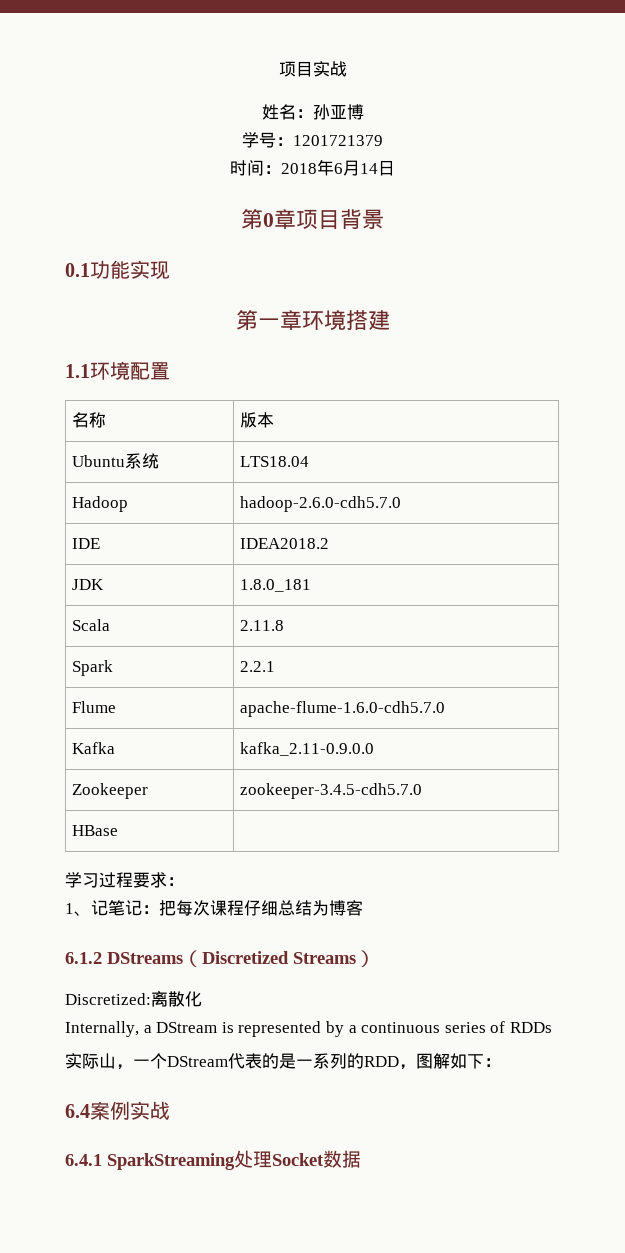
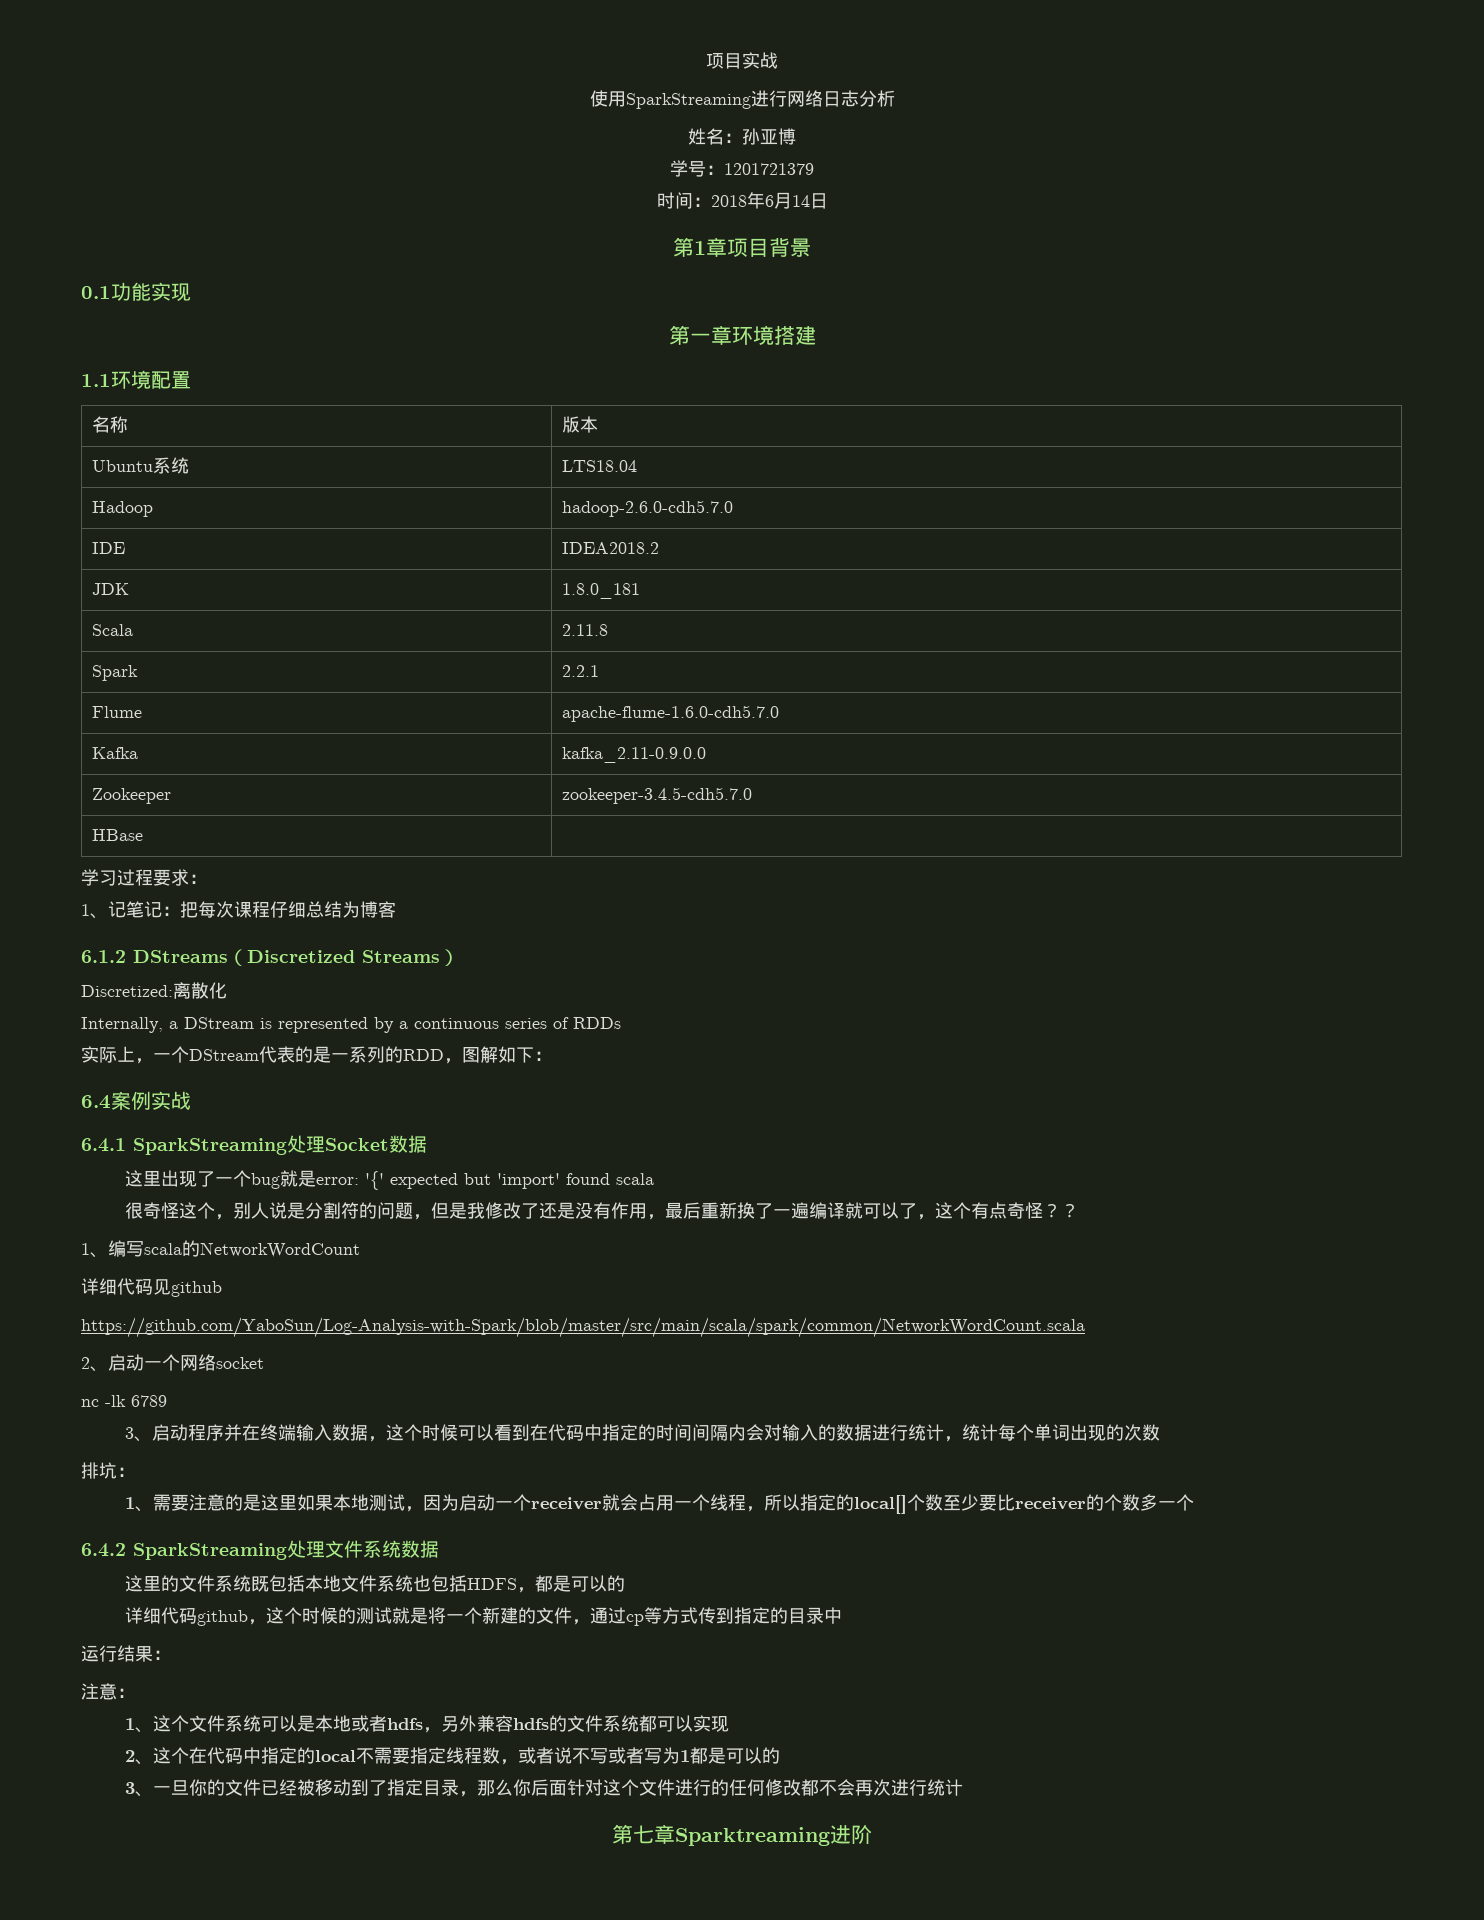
(347, 69) none -> [589,90,895,109] // 使用SparkStreaming进行网络日志分析
[263,213,274,227] 0 -> [694,241,706,255] 1
[99,1053,116,1069] 山 -> [117,1046,135,1062] 上
(361, 1159) none -> [124,1170,654,1190] [124,1202,1079,1220] [81,1240,360,1258] [81,1278,222,1297] [81,1317,1085,1338] [81,1354,264,1372] [81,1395,167,1407] [124,1424,1160,1442] [81,1462,135,1479] [124,1494,1194,1514] [81,1540,439,1560] [124,1575,625,1593] [124,1607,842,1626] [81,1645,171,1662] [81,1683,135,1700] [124,1715,729,1733] [124,1747,780,1765] [124,1779,963,1797] [612,1824,872,1846] // 这里出现了一个bug就是error: '{' expected but 'import' found scala // 很奇怪这个，别人说是分割符的问题，但是我修改了还是没有作用，最后重新换了一遍编译就可以了，这个有点奇怪？？ // 1、编写scala的NetworkWordCount // 详细代码见github // https://github.com/YaboSun/Log-Analysis-with-Spark/blob/master/src/main/scala/spark/common/NetworkWordCount.scala // 2、启动一个网络socket // nc -lk 6789 // 3、启动程序并在终端输入数据，这个时候可以看到在代码中指定的时间间隔内会对输入的数据进行统计，统计每个单词出现的次数 // 排坑： // 1、需要注意的是这里如果本地测试，因为启动一个receiver就会占用一个线程，所以指定的local[]个数至少要比receiver的个数多一个 // 6.4.2 SparkStreaming处理文件系统数据 // 这里的文件系统既包括本地文件系统也包括HDFS，都是可以的 // 详细代码github，这个时候的测试就是将一个新建的文件，通过cp等方式传到指定的目录中 // 运行结果： // 注意： // 1、这个文件系统可以是本地或者hdfs，另外兼容hdfs的文件系统都可以实现 // 2、这个在代码中指定的local不需要指定线程数，或者说不写或者写为1都是可以的 // 3、一旦你的文件已经被移动到了指定目录，那么你后面针对这个文件进行的任何修改都不会再次进行统计 // 第七章Sparktreaming进阶

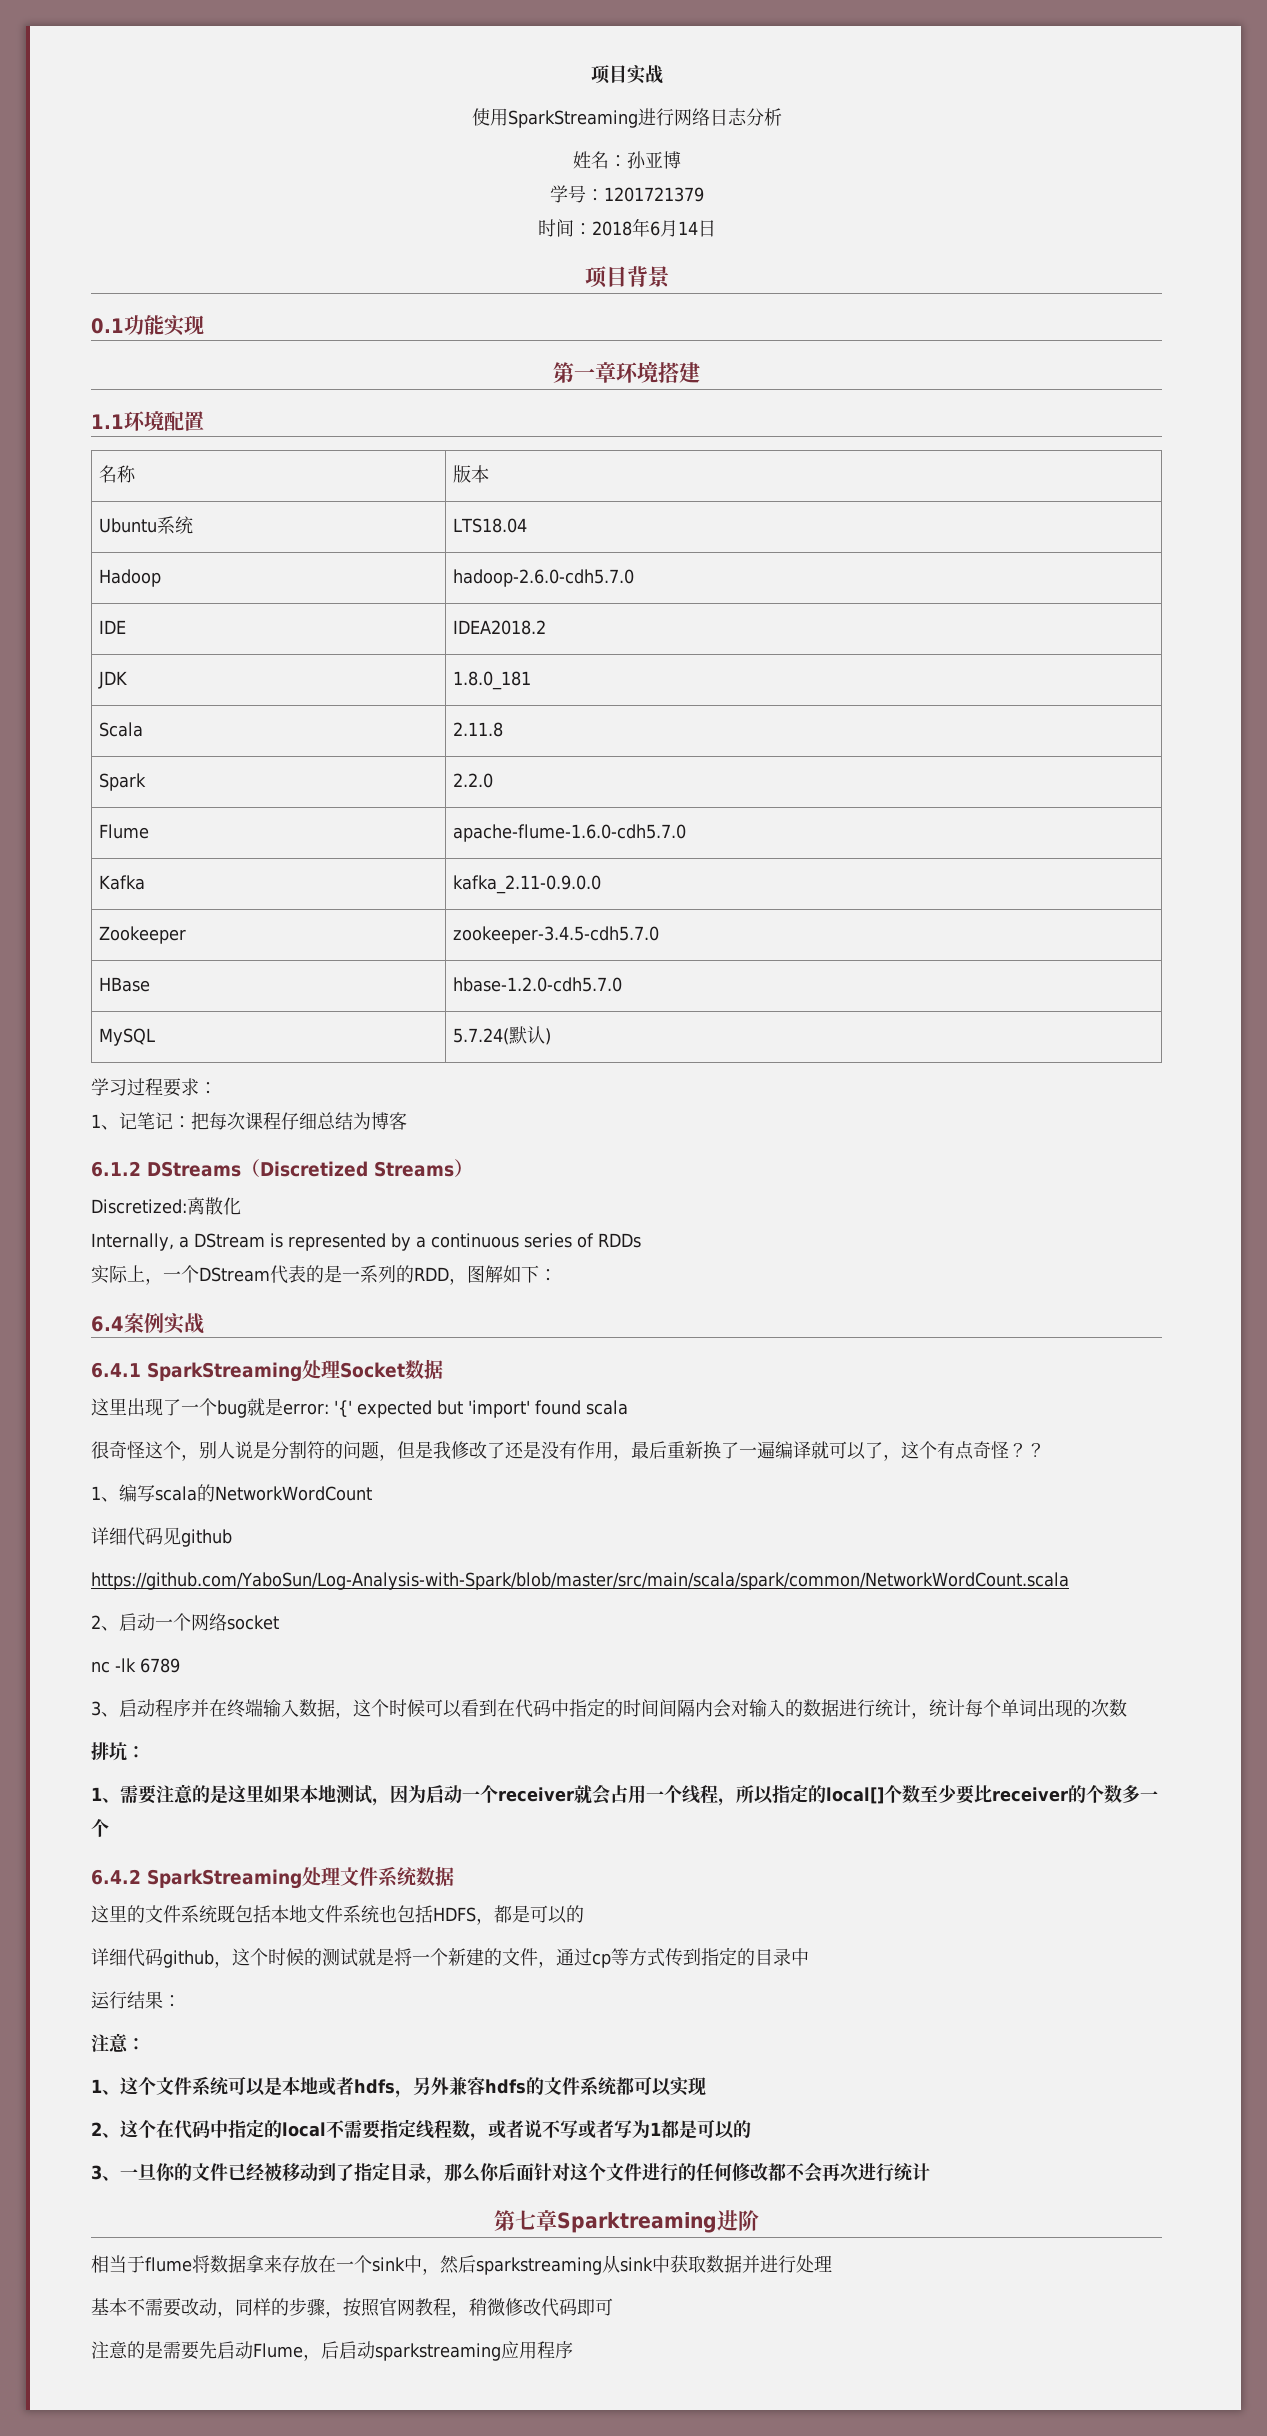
[673,237,727,257] 第1章 -> (716, 228) none
[562,665,600,677] 2.2.1 -> [453,773,494,788] 2.2.0
(144, 835) none -> [453,977,623,992] [99,1028,156,1046] [453,1026,552,1045] hbase-1.2.0-cdh5.7.0 // MySQL | 5.7.24(默认)
(872, 1834) none -> [91,2255,832,2275] [91,2298,613,2318] [91,2341,573,2361] // 相当于flume将数据拿来存放在一个sink中，然后sparkstreaming从sink中获取数据并进行处理 // 基本不需要改动，同样的步骤，按照官网教程，稍微修改代码即可 // 注意的是需要先启动Flume，后启动sparkstreaming应用程序

